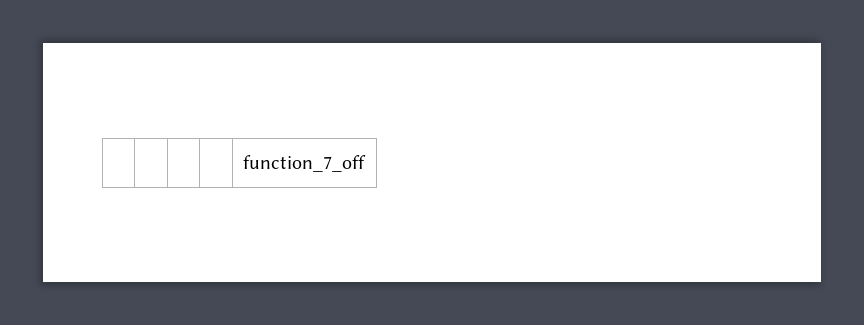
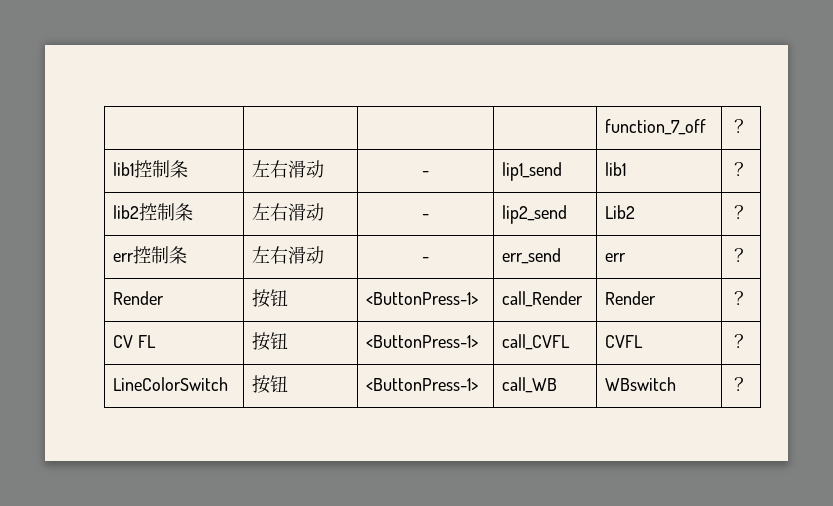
(367, 163) none -> [730,119,749,133] [113,160,189,178] [252,160,325,178] [422,171,429,176] [502,162,563,181] [605,162,627,176] [730,162,749,176] [113,203,194,221] [252,203,325,221] [422,214,429,219] [502,205,568,224] [605,205,636,219] [730,205,749,219] [113,246,188,264] [252,246,325,264] [422,257,429,262] [502,248,562,264] [605,253,627,262] [730,248,749,262] [113,291,165,305] [252,289,289,308] [366,292,479,305] [502,291,584,307] [605,291,657,305] [730,291,749,305] [113,335,156,348] [252,332,289,351] [366,335,479,348] [502,334,571,350] [605,335,644,348] [730,334,749,348] [113,377,229,391] [252,375,289,394] [366,378,479,391] [502,377,558,393] [605,377,677,391] [730,377,749,391] | ？ // lib1控制条 | 左右滑动 | - | lip1_send | lib1 | ？ // lib2控制条 | 左右滑动 | - | lip2_send | Lib2 | ？ // err控制条 | 左右滑动 | - | err_send | err | ？ // Render | 按钮 | <ButtonPress-1> | call_Render | Render | ？ // CV FL | 按钮 | <ButtonPress-1> | call_CVFL | CVFL | ？ // LineColorSwitch | 按钮 | <ButtonPress-1> | call_WB | WBswitch | ？

